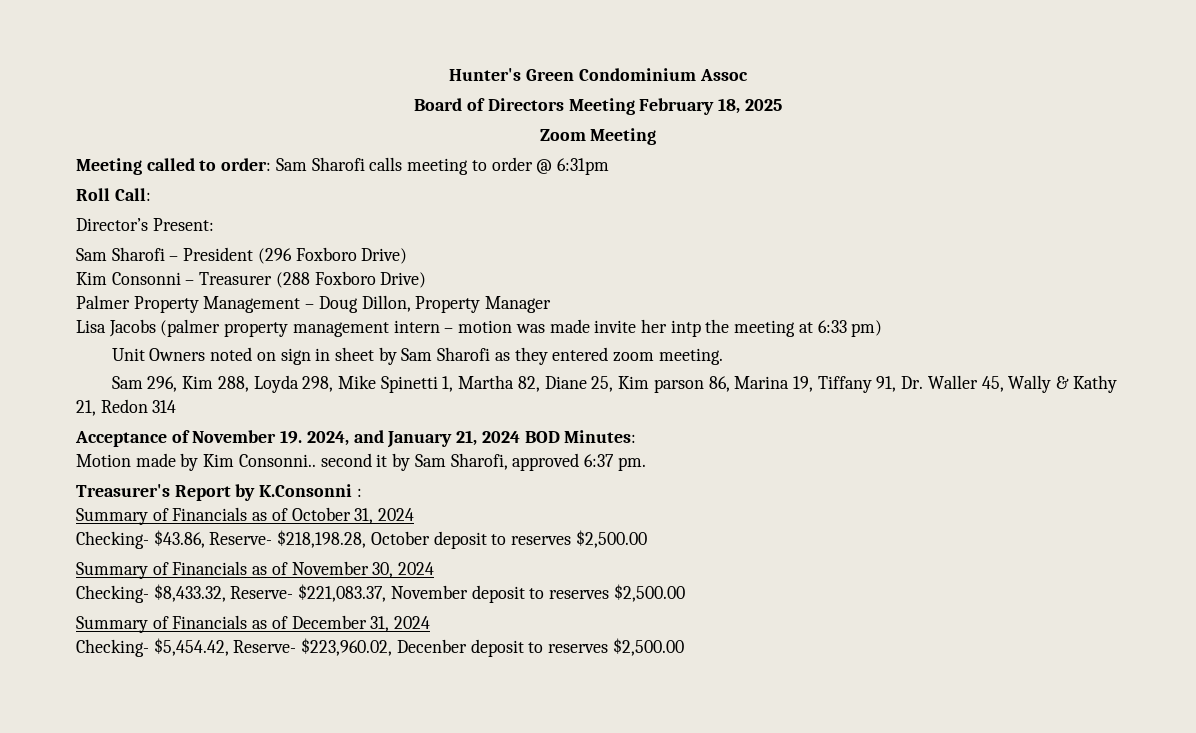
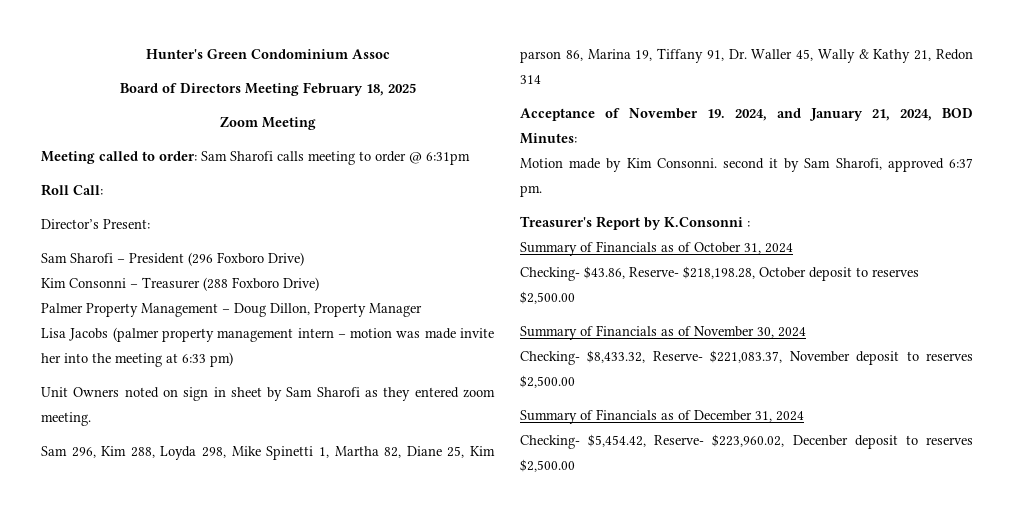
[670,320,701,337] intp -> [64,353,88,363] into
[481,431,520,443] 2024 -> [900,109,932,121] 2024,
[238,454,316,467] Consonni.. -> [656,158,717,168] Consonni.

